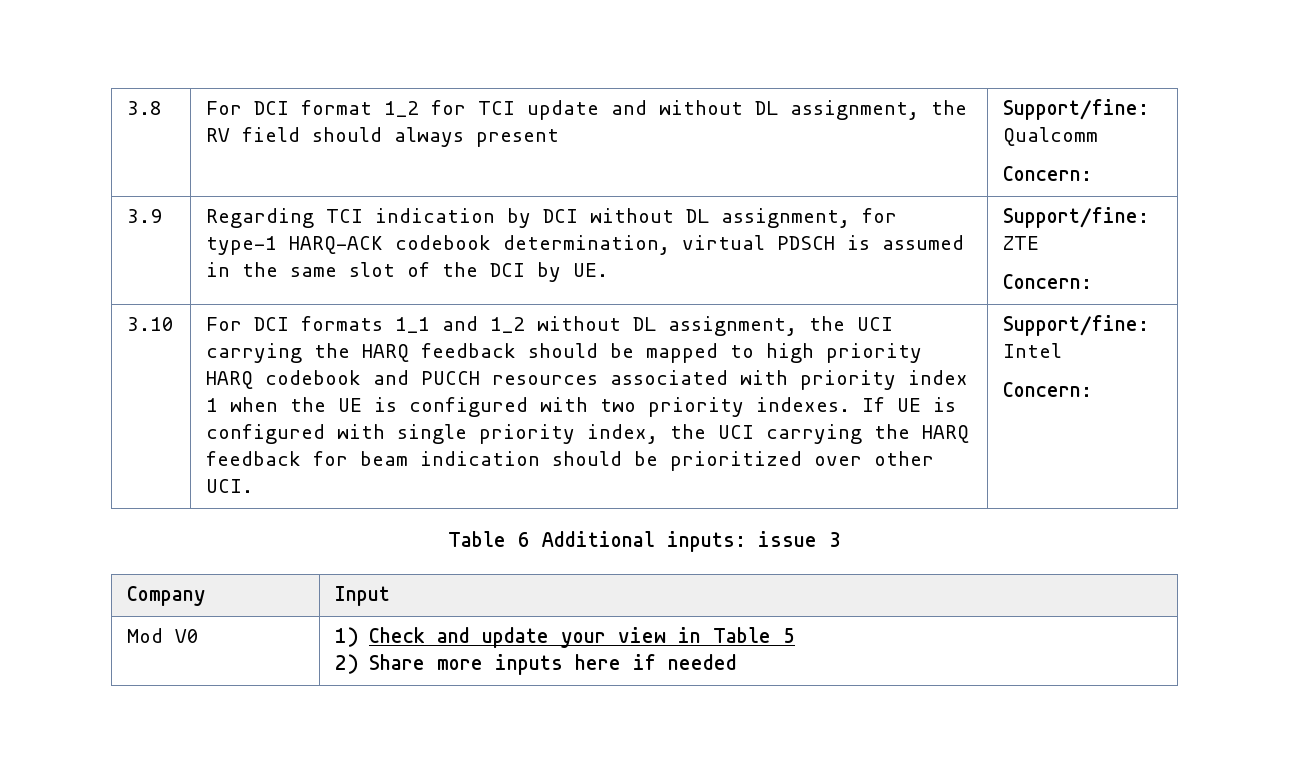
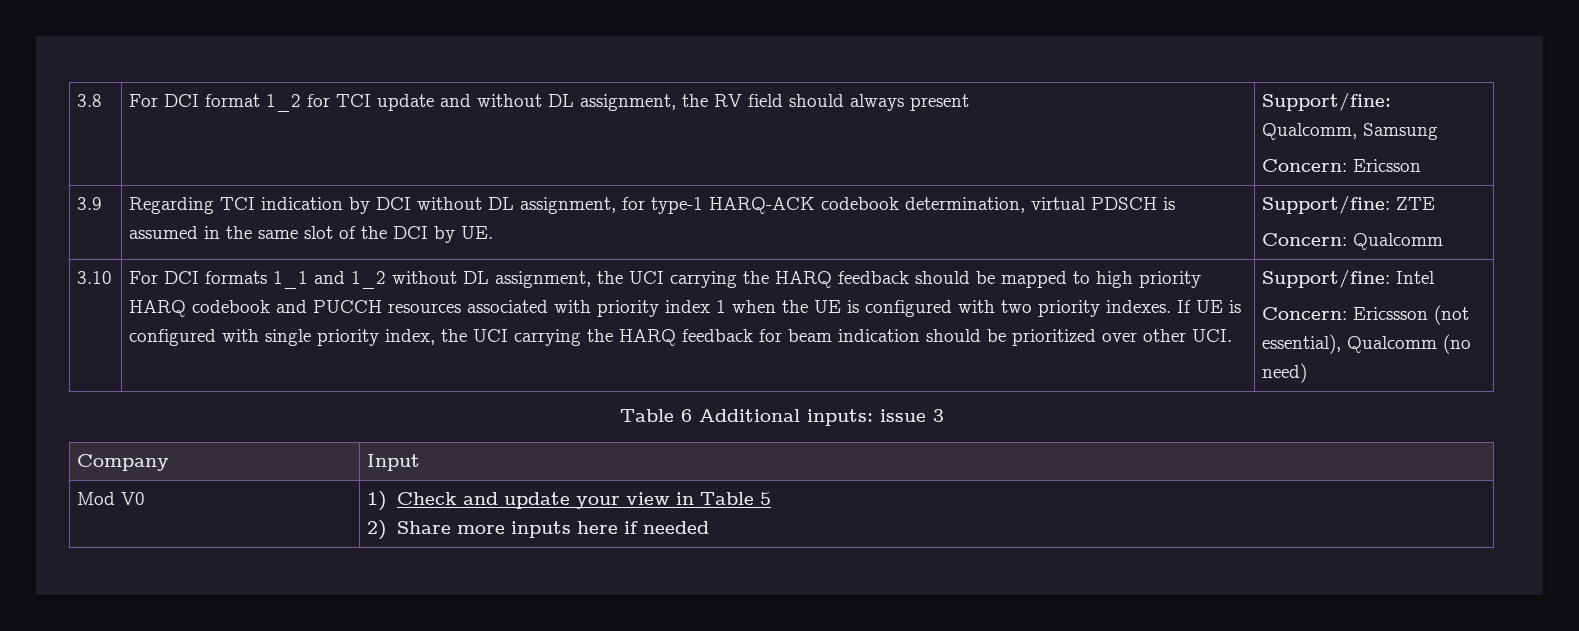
[1002,127,1098,146] [1002,166,1092,181] Qualcomm // Concern: -> [1262,123,1439,140] [1262,159,1422,172] Qualcomm, Samsung // Concern: Ericsson
(1092, 281) none -> [1353,233,1444,250] Qualcomm
(1092, 389) none -> [1353,305,1470,325] [1262,334,1472,354] [1262,363,1308,383] Ericssson (not essential), Qualcomm (no need)

